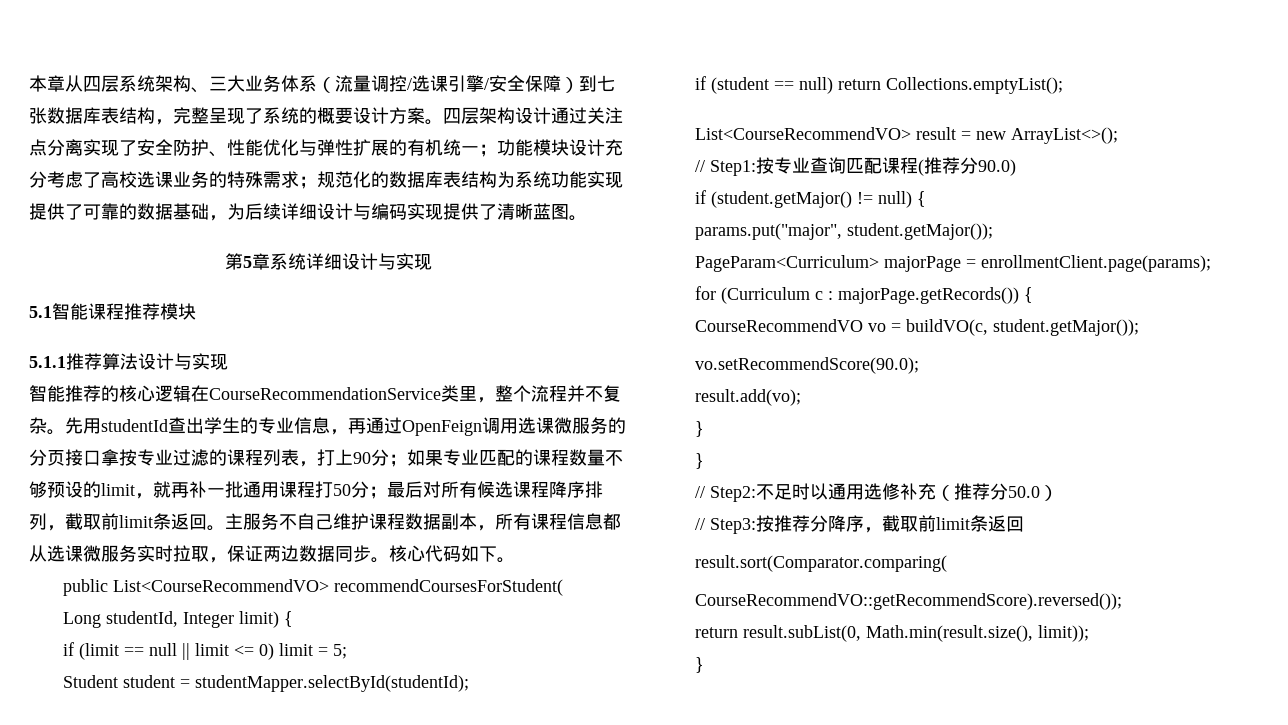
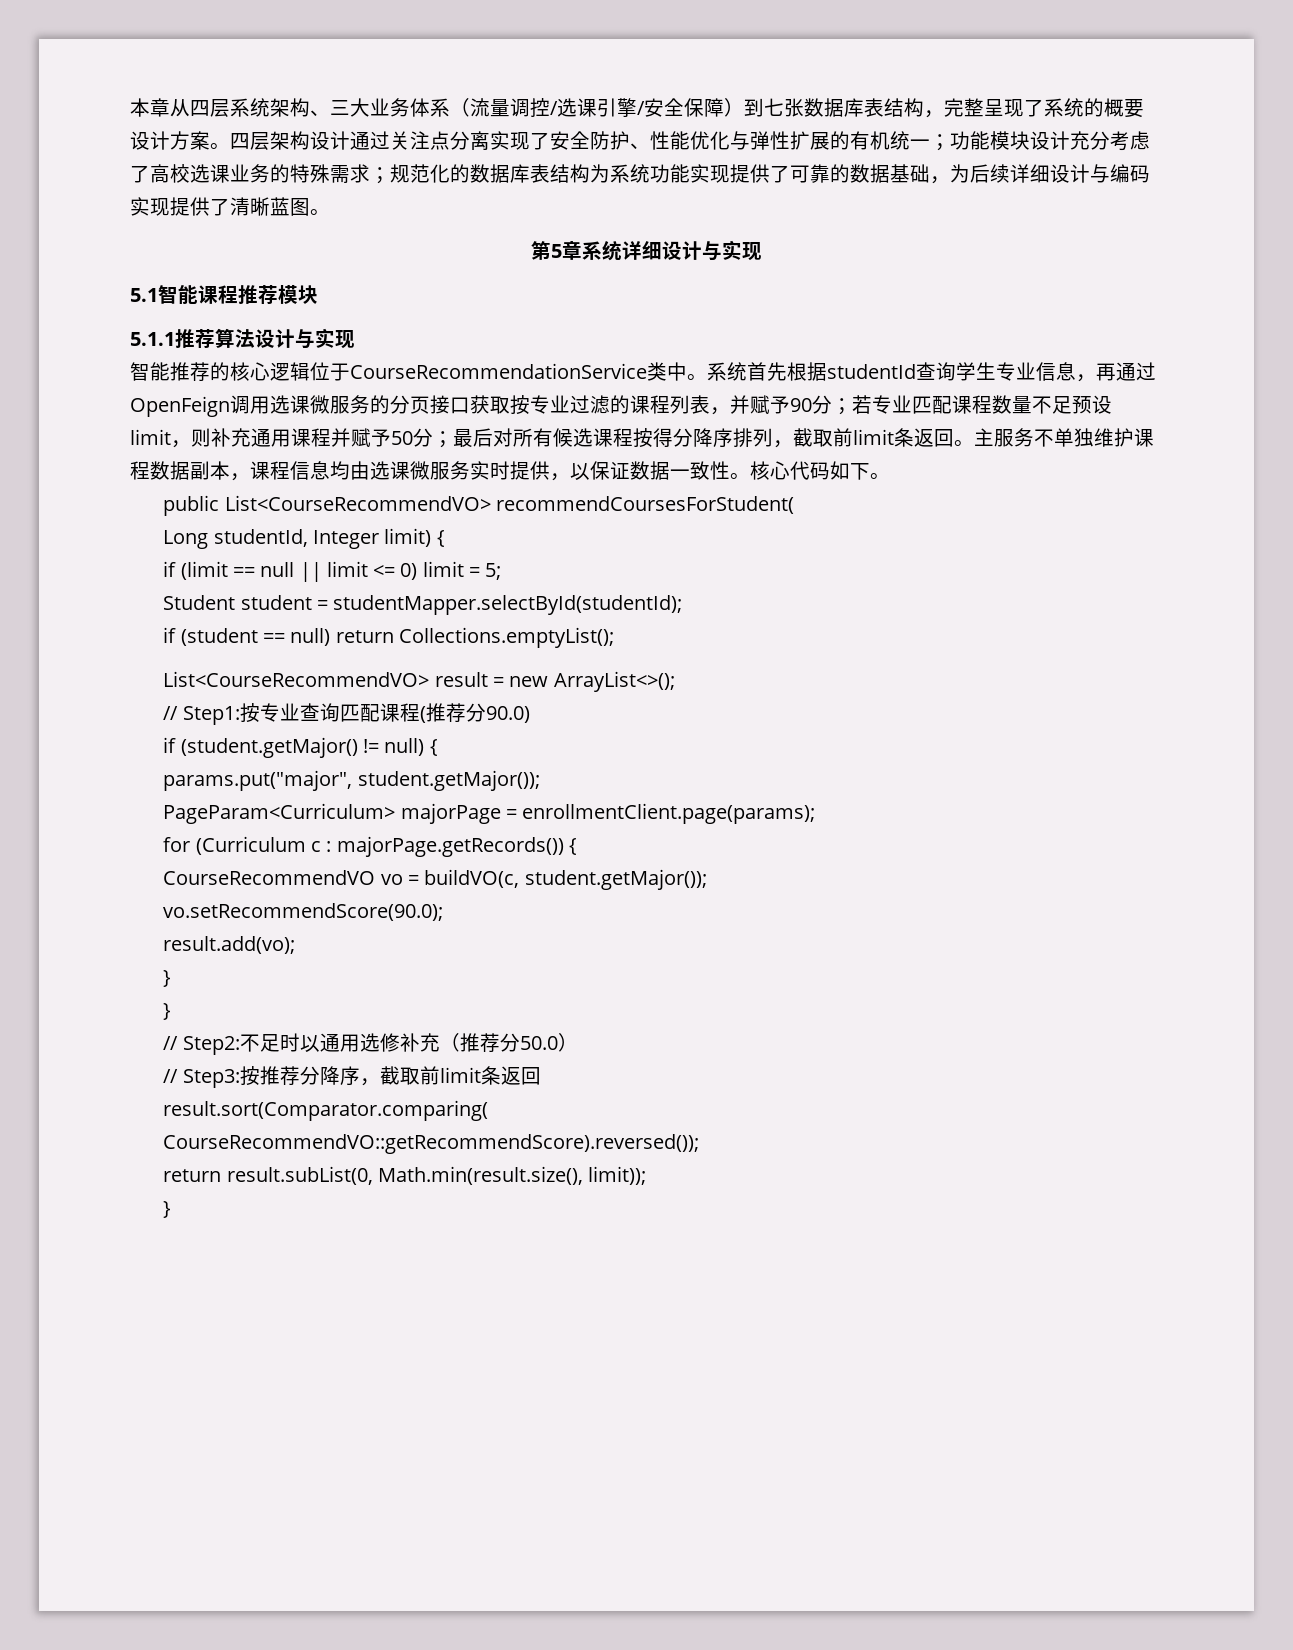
[191,385,621,403] [29,417,258,435] 在CourseRecommendationService类里，整个流程并不复杂。先用studentId查出学生的 -> [310,362,996,381] 位于CourseRecommendationService类中。系统首先根据studentId查询学生
[101,449,119,466] 拿 -> [470,395,510,414] 获取
[317,449,353,466] 打上 -> [730,395,790,414] 并赋予
[407,449,443,466] 如果 -> [852,395,872,414] 若
[515,449,533,466] 的 -> (952, 405) none
[29,481,243,499] 够预设的limit，就再补一批 -> [1052,395,1112,414] [130,428,251,448] 足预设limit，则补充
[315,481,333,498] 打 -> [331,428,391,447] 并赋予
(549, 489) none -> [633,428,693,448] 按得分
[297,513,333,530] 自己 -> [1054,428,1094,447] 单独
[495,513,531,530] 所有 -> (250, 477) none
[603,513,621,530] [29,545,47,562] 都从 -> [330,461,370,480] 均由
[173,545,371,563] 拉取，保证两边数据同步 -> [510,461,730,481] 提供，以保证数据一致性

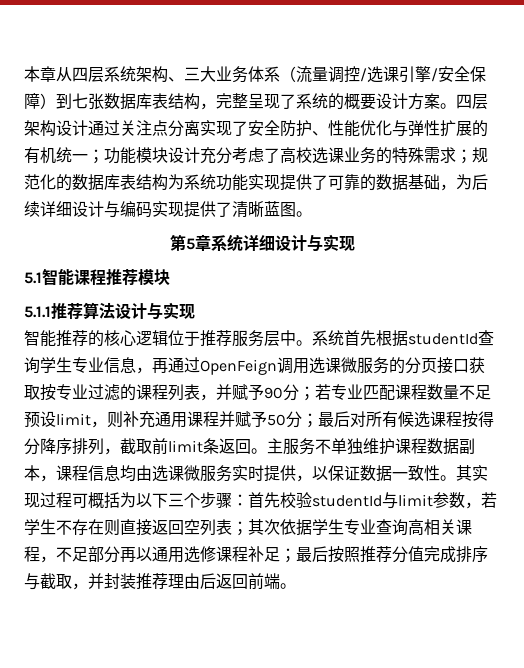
[350,362,667,381] CourseRecommendationService类 -> [200,330,280,347] 推荐服务层
[750,461,890,480] [163,495,794,516] [163,528,445,549] [163,561,502,582] [163,595,683,615] [163,627,614,648] [163,671,675,692] [163,703,530,725] [163,737,438,758] [163,770,540,791] [163,803,816,824] [163,836,577,857] [163,869,707,890] [163,903,444,921] [163,936,296,954] [163,970,172,987] [163,1003,172,1020] [163,1033,578,1055] [163,1066,541,1088] [163,1100,489,1121] [163,1134,700,1154] [163,1166,647,1185] [163,1201,172,1218] 核心代码如下。 // public List<CourseRecommendVO> recommendCoursesForStudent( // Long studentId, Integer limit) { // if (limit == null || limit <= 0) limit = 5; // Student student = studentMapper.selectById(studentId); // if (student == null) return Collections.emptyList(); // List<CourseRecommendVO> result = new ArrayList<>(); // // Step1:按专业查询匹配课程(推荐分90.0) // if (student.getMajor() != null) { // params.put("major", student.getMajor()); // PageParam<Curriculum> majorPage = enrollmentClient.page(params); // for (Curriculum c : majorPage.getRecords()) { // CourseRecommendVO vo = buildVO(c, student.getMajor()); // vo.setRecommendScore(90.0); // result.add(vo); // } // } // // Step2:不足时以通用选修补充（推荐分50.0） // // Step3:按推荐分降序，截取前limit条返回 // result.sort(Comparator.comparing( // CourseRecommendVO::getRecommendScore).reversed()); // return result.subList(0, Math.min(result.size(), limit)); // } -> [456,465,488,481] [24,492,497,509] [24,519,472,536] [24,546,488,563] [24,573,296,590] 其实现过程可概括为以下三个步骤：首先校验studentId与limit参数，若学生不存在则直接返回空列表；其次依据学生专业查询高相关课程，不足部分再以通用选修课程补足；最后按照推荐分值完成排序与截取，并封装推荐理由后返回前端。

